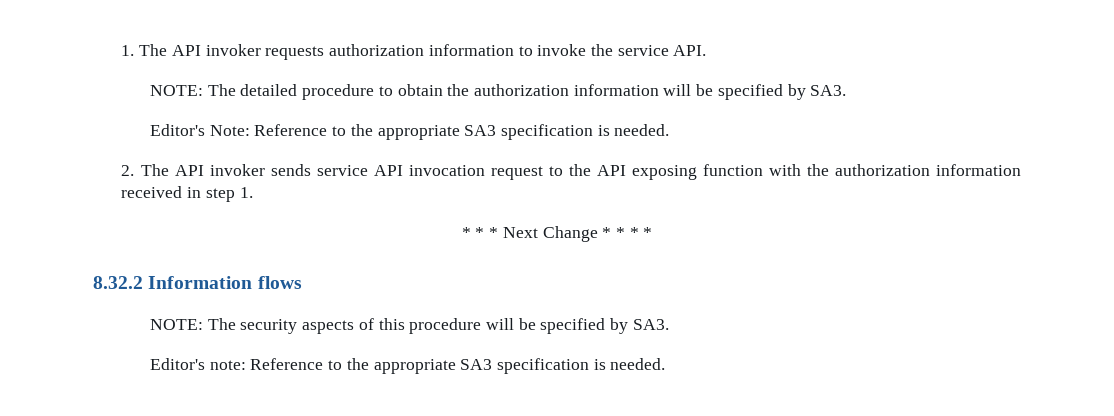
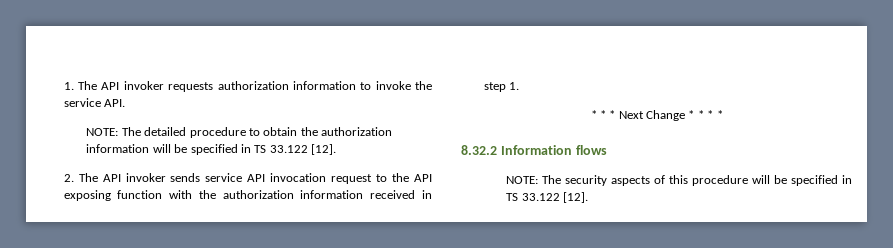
[787,84,847,100] [149,124,670,140] by SA3. // Editor's Note: Reference to the appropriate SA3 specification is needed. -> [240,144,337,155] in TS 33.122 [12].
[610,318,669,334] [149,358,666,374] by SA3. // Editor's note: Reference to the appropriate SA3 specification is needed. -> [842,175,852,184] [506,192,589,203] in TS 33.122 [12].

